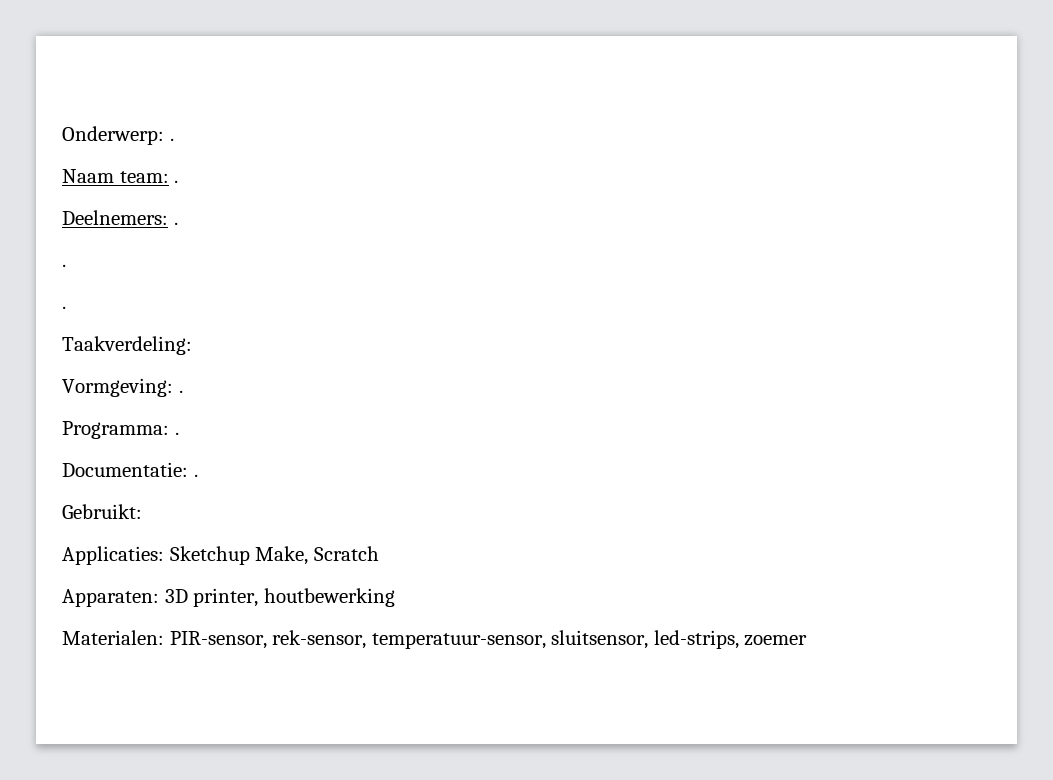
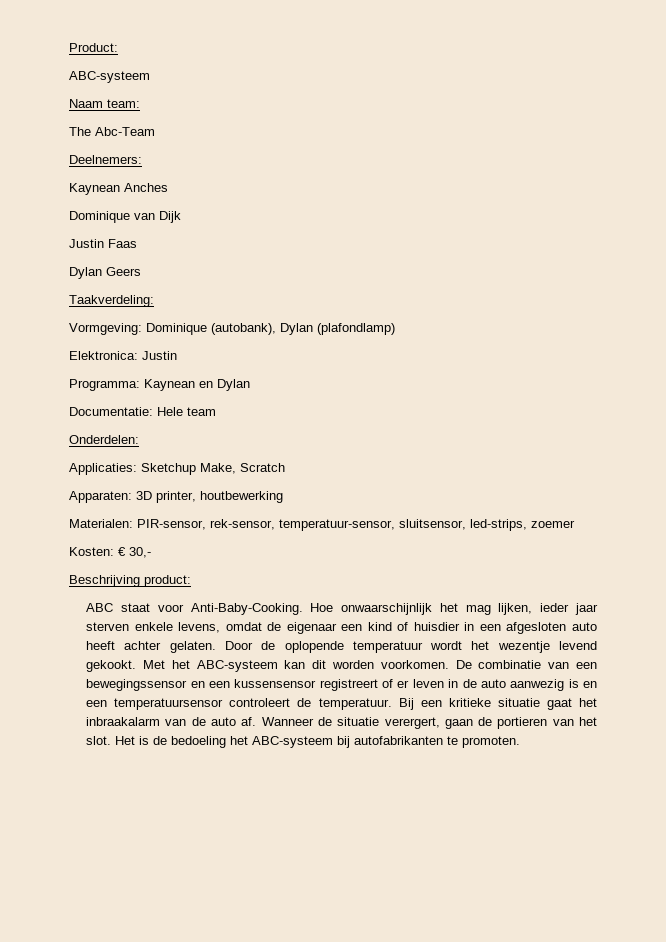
[62,126,174,145] Onderwerp: . -> [69,43,118,52] [69,71,150,83] Product: // ABC-systeem
[174,180,179,183] . -> [69,127,155,136] // The Abc-Team
[173,222,178,225] [62,264,66,267] [62,306,66,309] [62,336,192,355] [62,378,183,397] [62,421,179,439] [62,462,198,477] [62,504,142,519] . // . // . // Taakverdeling: // Vormgeving: . // Programma: . // Documentatie: . // Gebruikt: -> [69,183,168,195] [69,211,181,223] [69,239,137,248] [69,267,141,279] [69,295,154,307] [69,323,395,335] [69,351,177,360] [69,379,250,391] [69,407,216,416] [69,435,139,444] // Kaynean Anches // Dominique van Dijk // Justin Faas // Dylan Geers // Taakverdeling: // Vormgeving: Dominique (autobank), Dylan (plafondlamp) // Elektronica: Justin // Programma: Kaynean en Dylan // Documentatie: Hele team // Onderdelen:
(808, 640) none -> [69,547,151,558] [69,575,191,587] [86,603,598,615] [86,622,598,634] [86,641,597,653] [86,660,597,672] [86,679,597,691] [86,698,597,710] [86,717,597,729] [86,736,521,748] // Kosten: € 30,- // Beschrijving product: // ABC staat voor Anti-Baby-Cooking. Hoe onwaarschijnlijk het mag lijken, ieder jaar sterven enkele levens, omdat de eigenaar een kind of huisdier in een afgesloten auto heeft achter gelaten. Door de oplopende temperatuur wordt het wezentje levend gekookt. Met het ABC-systeem kan dit worden voorkomen. De combinatie van een bewegingssensor en een kussensensor registreert of er leven in de auto aanwezig is en een temperatuursensor controleert de temperatuur. Bij een kritieke situatie gaat het inbraakalarm van de auto af. Wanneer de situatie verergert, gaan de portieren van het slot. Het is de bedoeling het ABC-systeem bij autofabrikanten te promoten.

